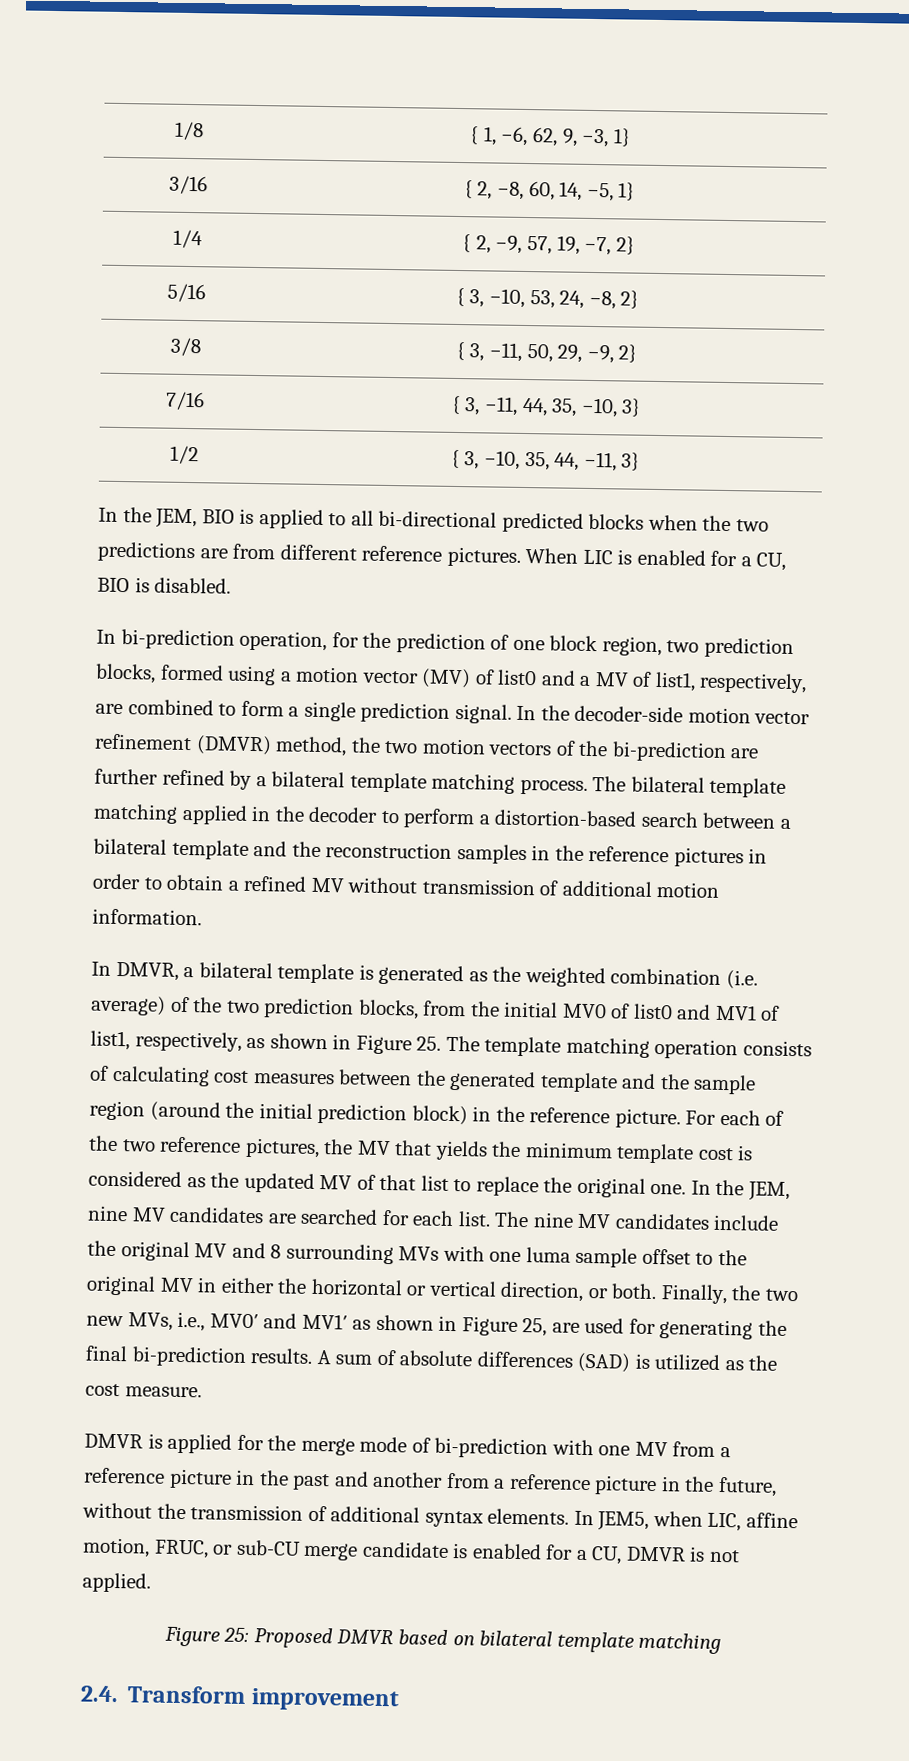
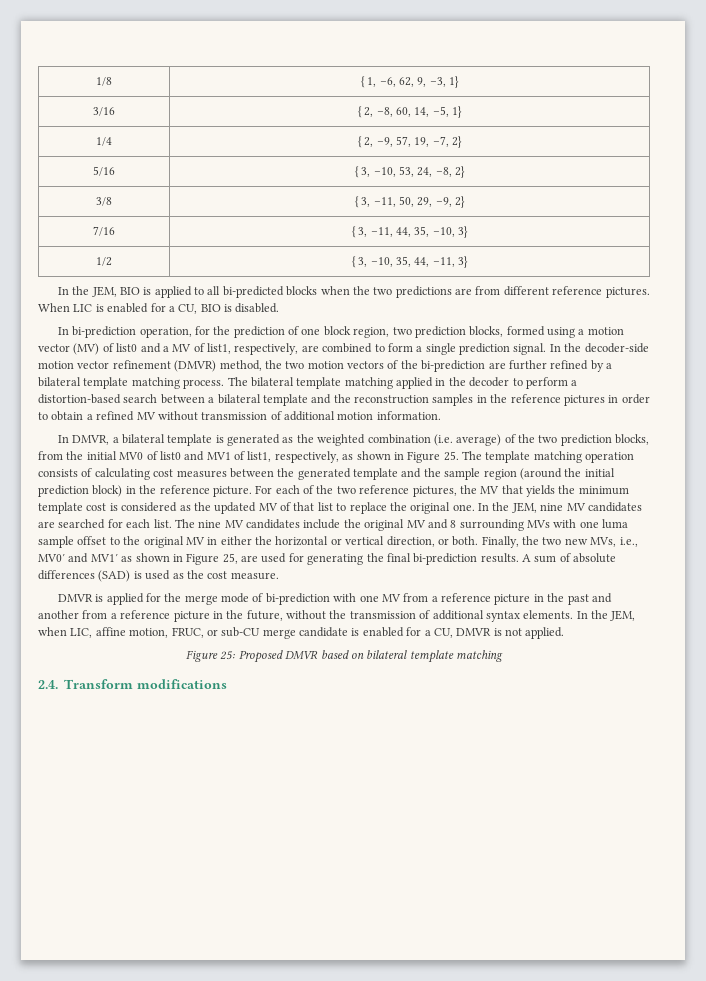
[378,510,584,533] bi-directional predicted -> [222,286,284,298] bi-predicted
[654,1354,721,1372] utilized -> [145,570,171,580] used
[597,1511,650,1531] JEM5, -> [591,610,636,621] the JEM,
[250,1688,399,1712] improvement -> [137,679,228,689] modifications

